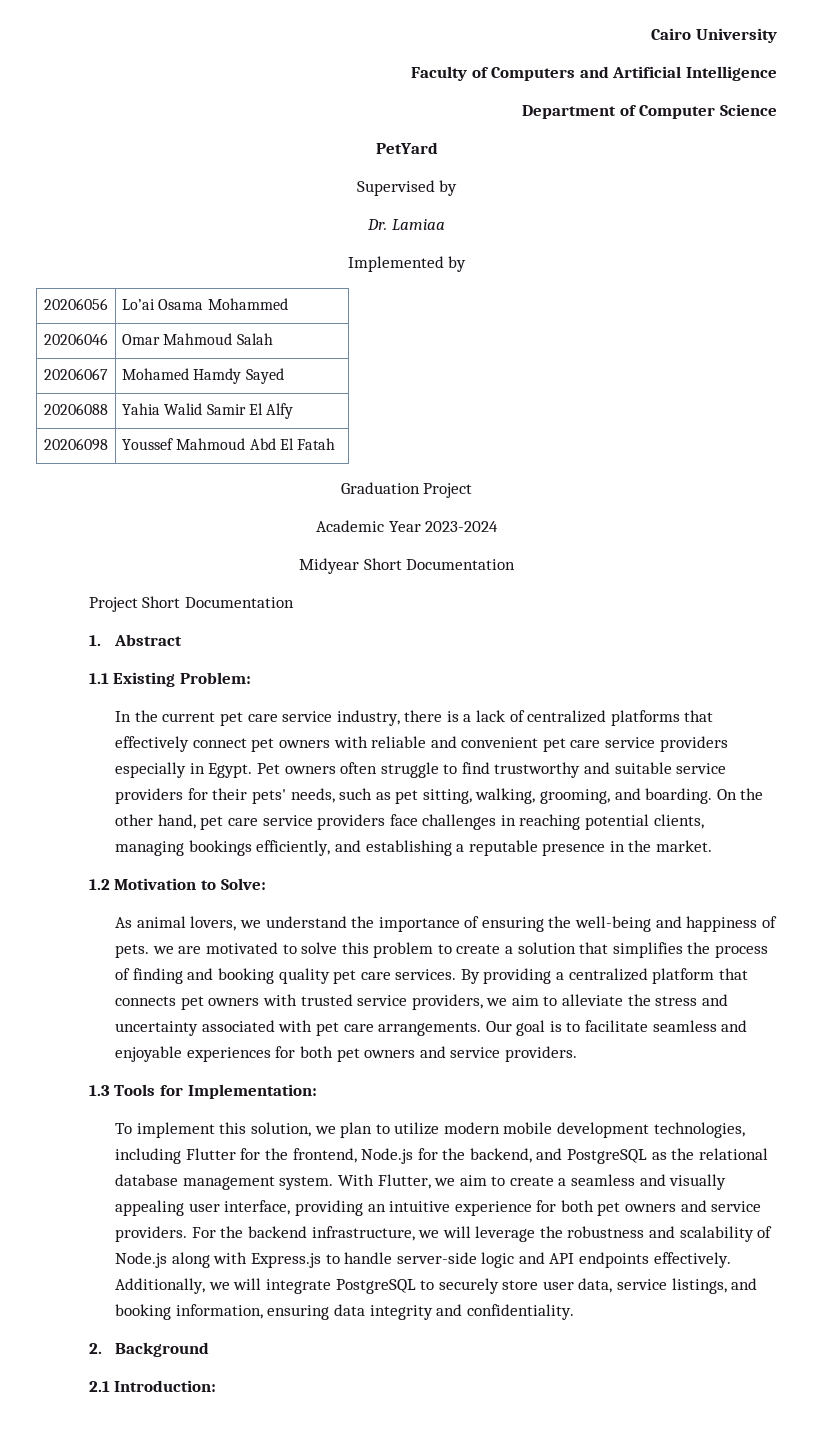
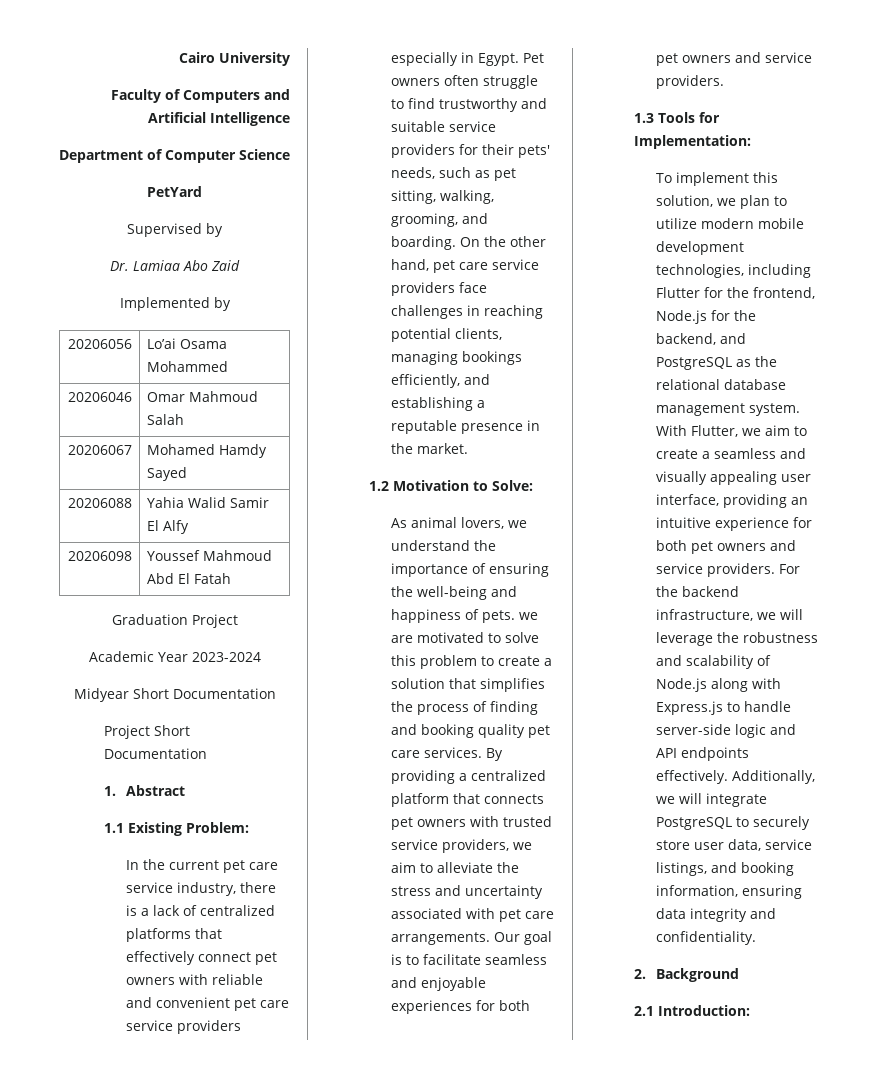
(445, 224) none -> [183,260,240,271] Abo Zaid

